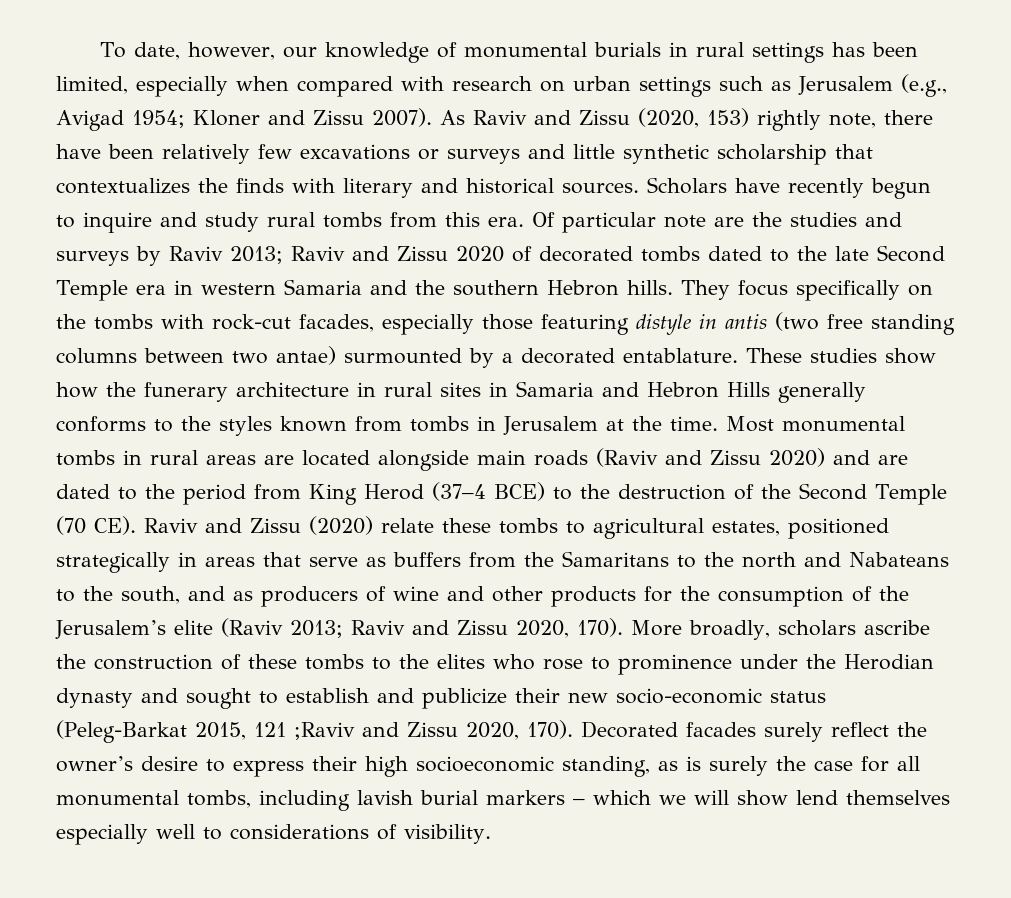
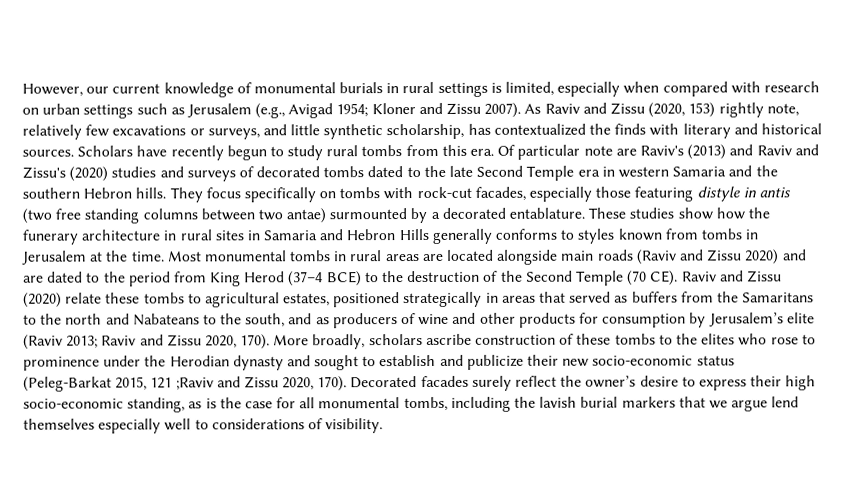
[100,42,318,60] To date, however, our -> [22,83,161,97] However, our current
[832,42,919,57] has been -> [490,82,502,93] is
[883,110,933,125] [56,144,154,159] there have been -> (799, 110) none
[447,149,520,164] surveys -> [207,128,260,140] surveys,
[717,144,873,165] [56,178,190,194] scholarship that contextualizes -> [386,123,586,140] scholarship, has contextualized
[83,212,197,233] inquire and -> (284, 151) none
[752,212,902,227] [56,246,504,266] the studies and surveys by Raviv 2013; Raviv and Zissu 2020 -> [639,144,819,160] [22,166,236,182] Raviv's (2013) and Raviv and Zissu's (2020) studies and surveys
[56,314,86,329] the -> (337, 195) none
[181,416,211,431] the -> (575, 234) none
[309,557,358,567] serve -> [569,291,612,303] served
[680,586,909,607] the consumption of the -> [602,312,707,328] consumption by
[56,654,86,669] the -> (472, 339) none
[416,756,554,772] socioeconomic -> [23,398,124,409] socio-economic
[709,756,768,776] surely -> (217, 403) none
(350, 800) none -> [514,396,537,408] the
[573,790,788,806] – which we will show -> [678,396,769,412] that we argue

